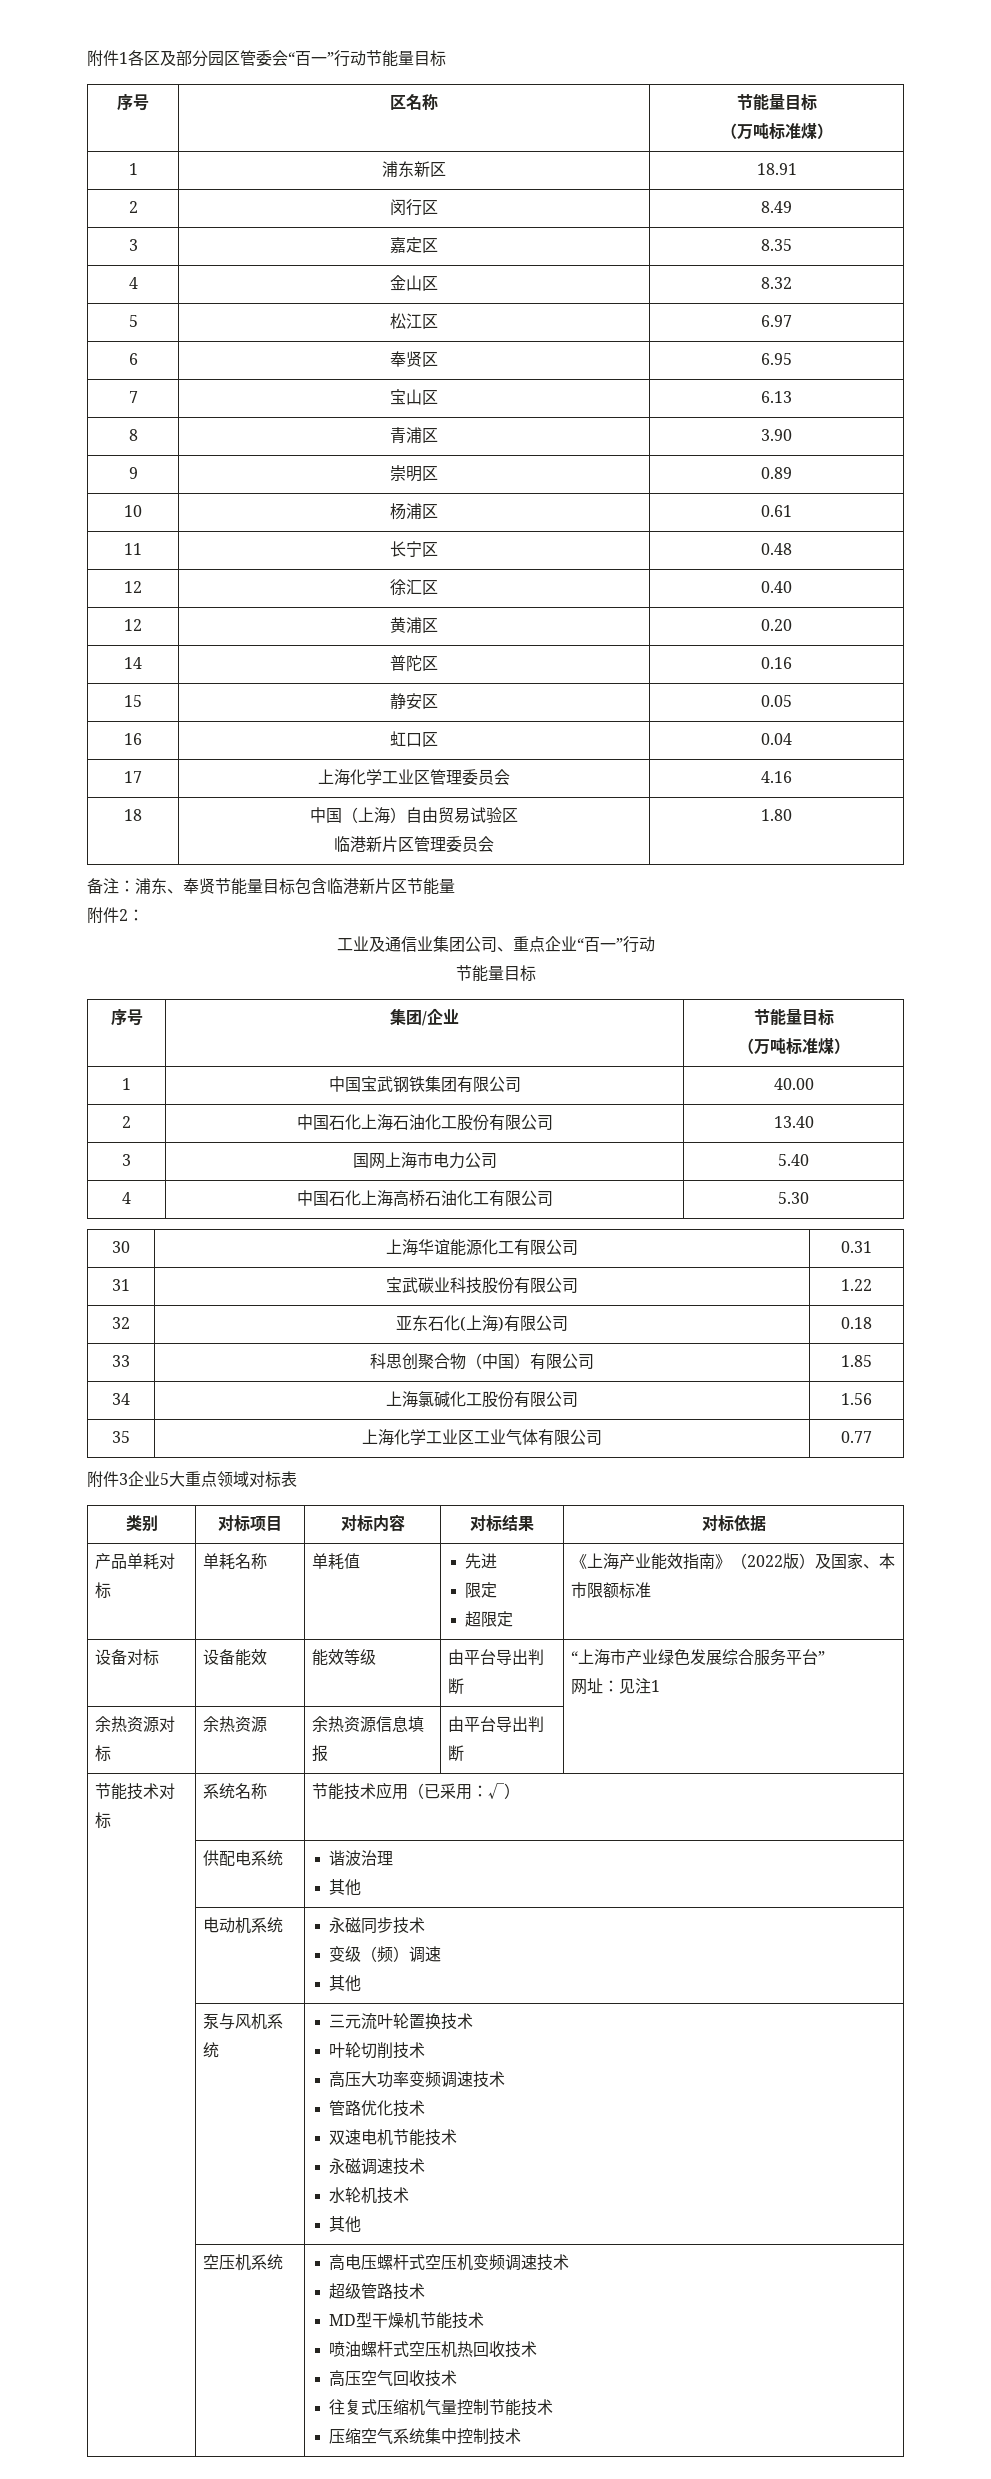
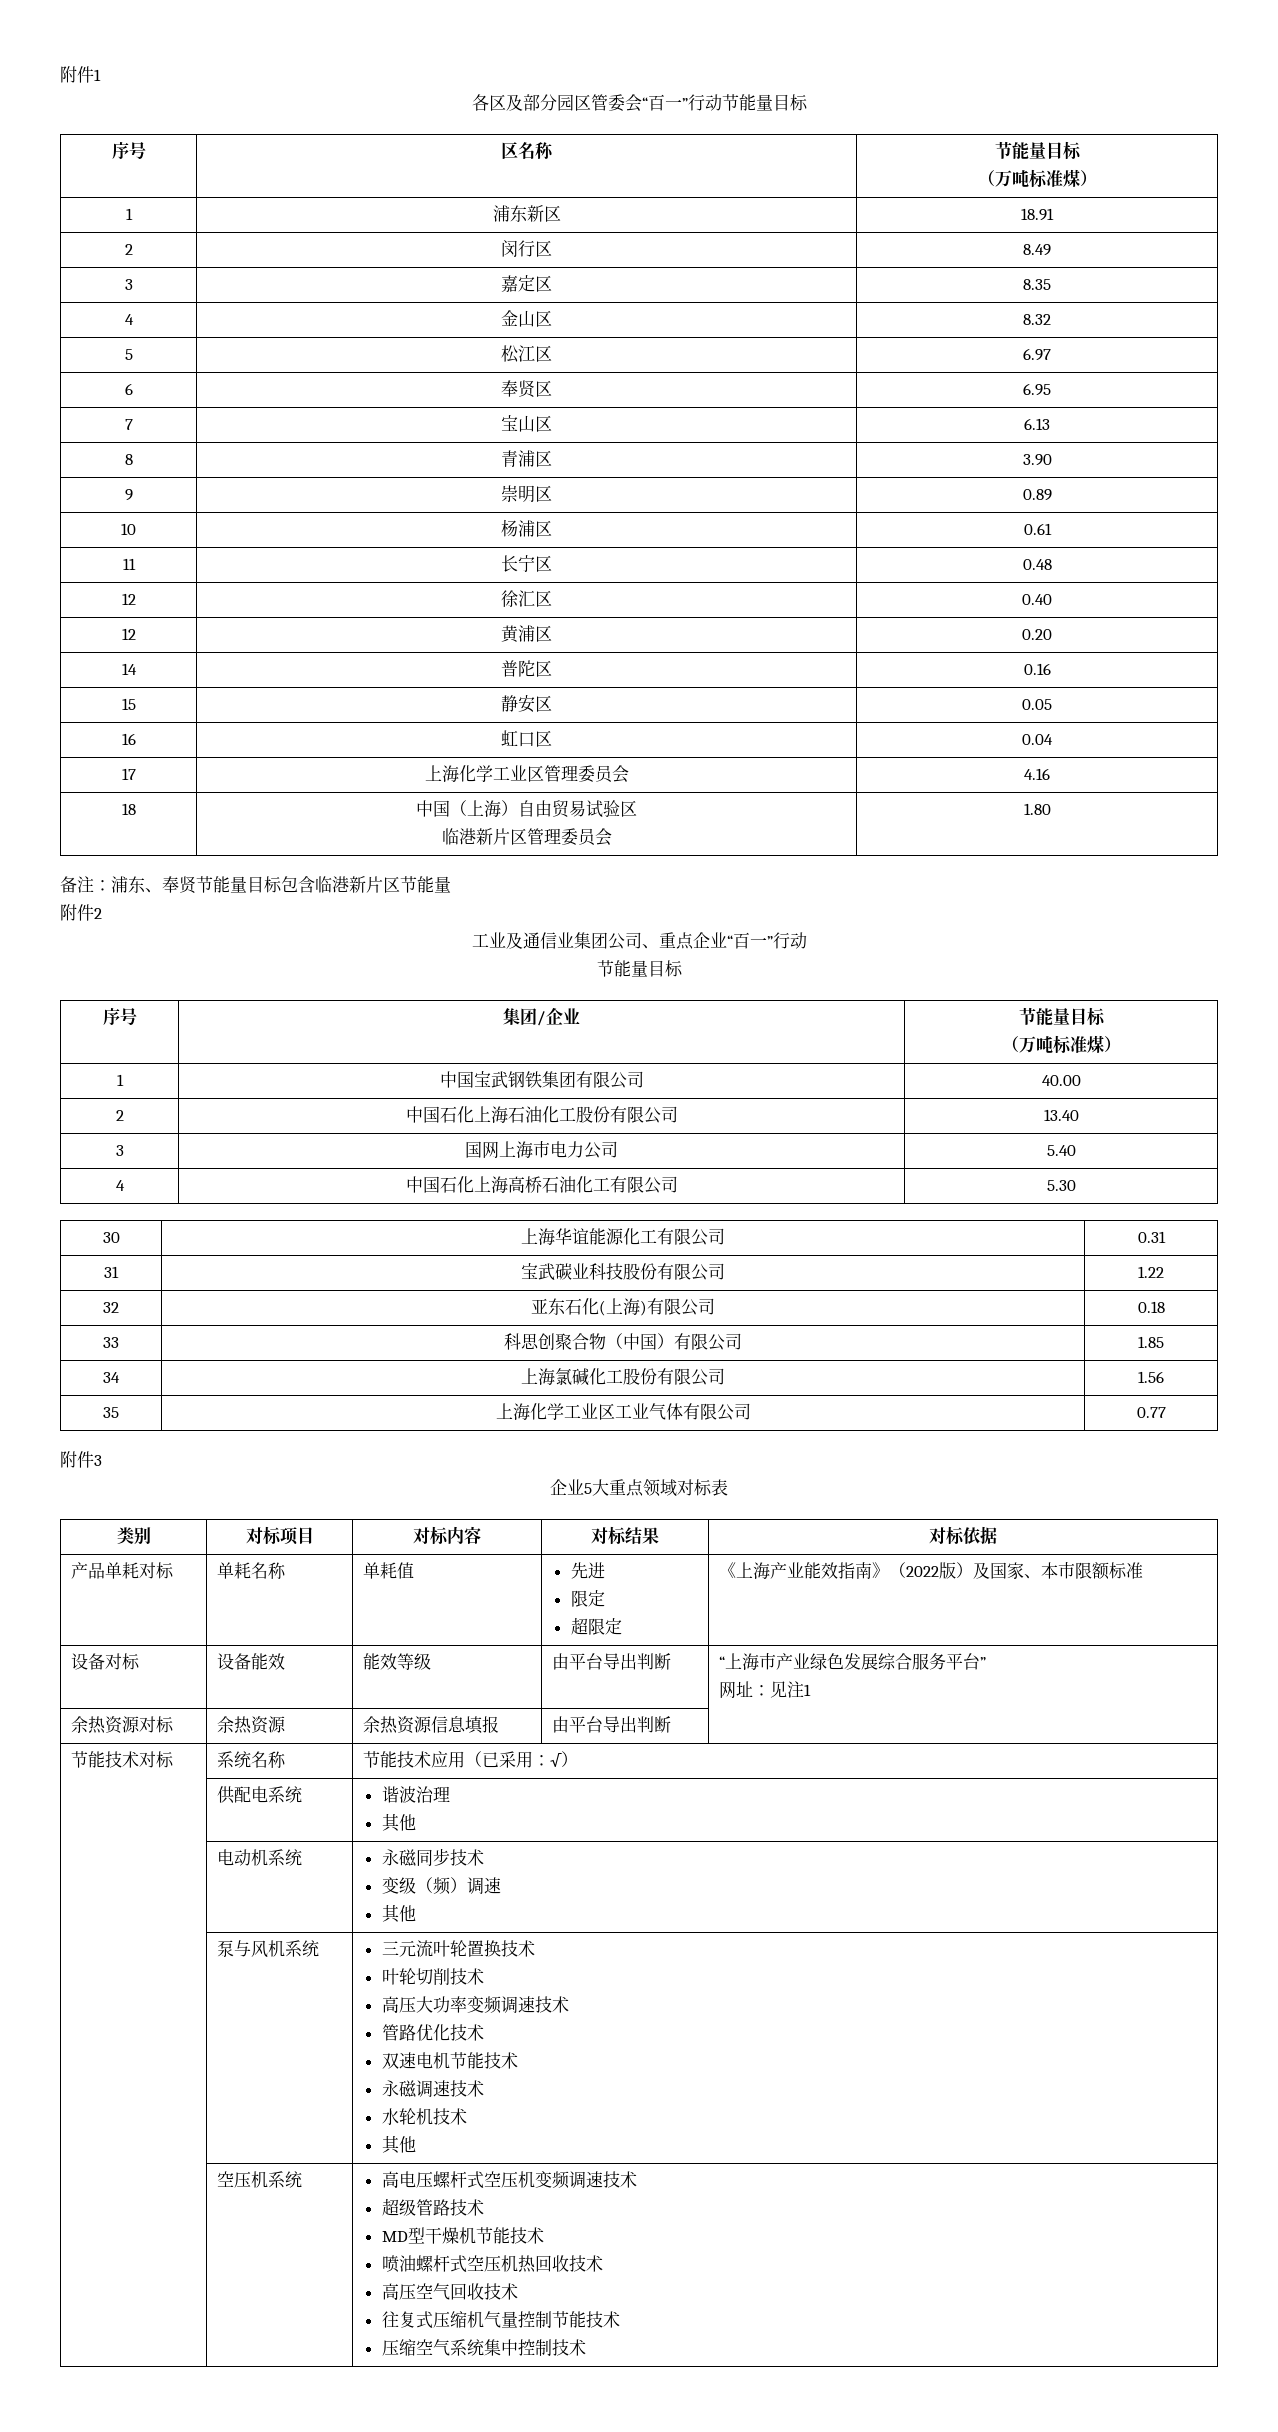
(128, 58) none -> (101, 75) //
[128,909,144,921] ： -> (102, 913) none
(128, 1479) none -> (102, 1460) //

